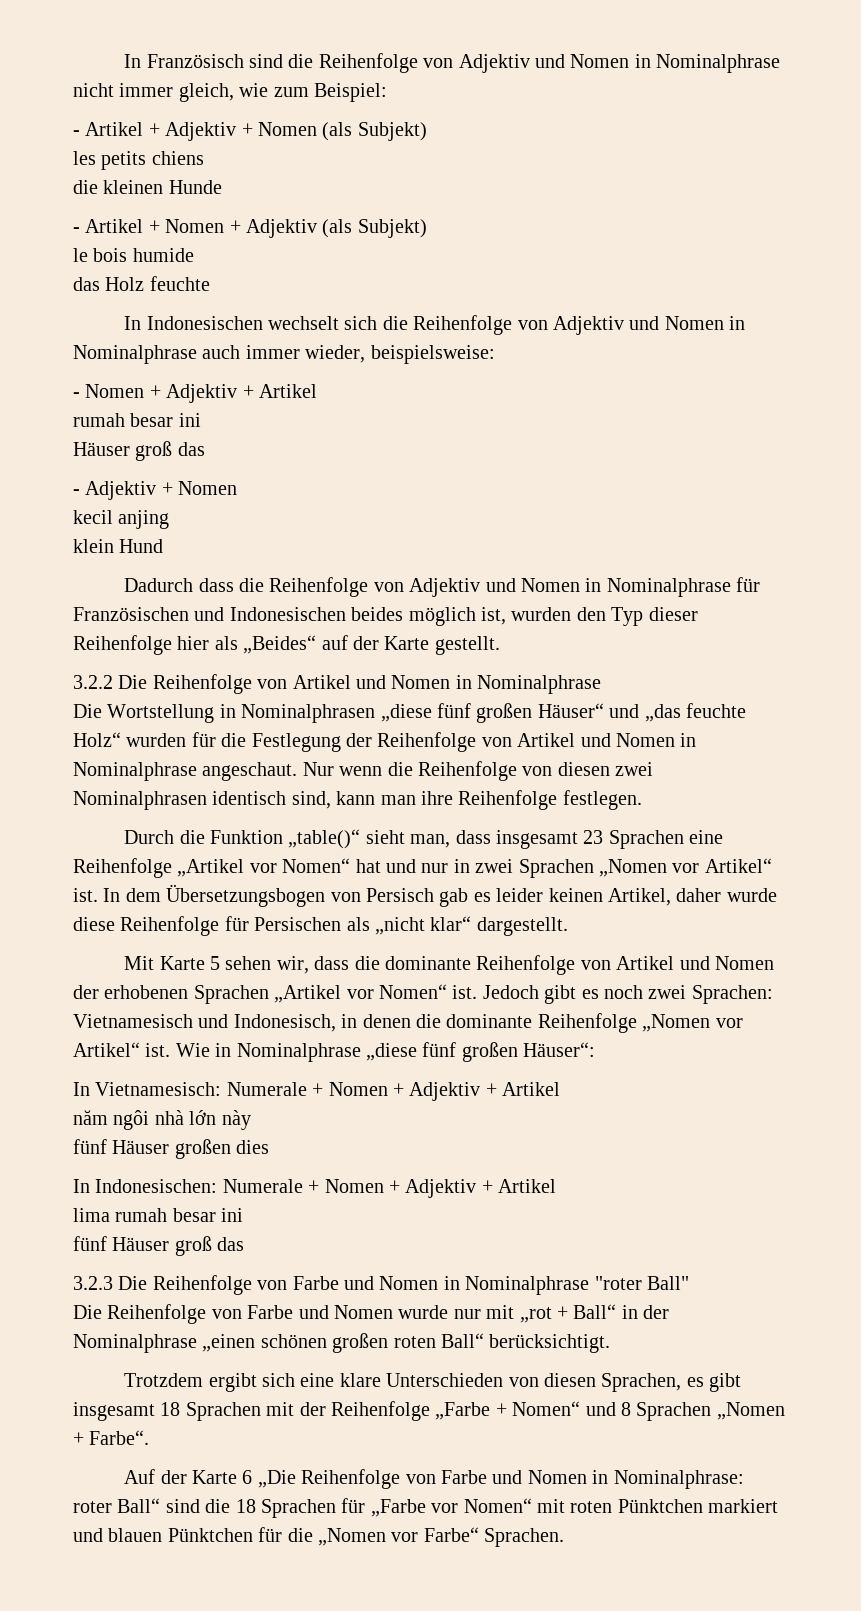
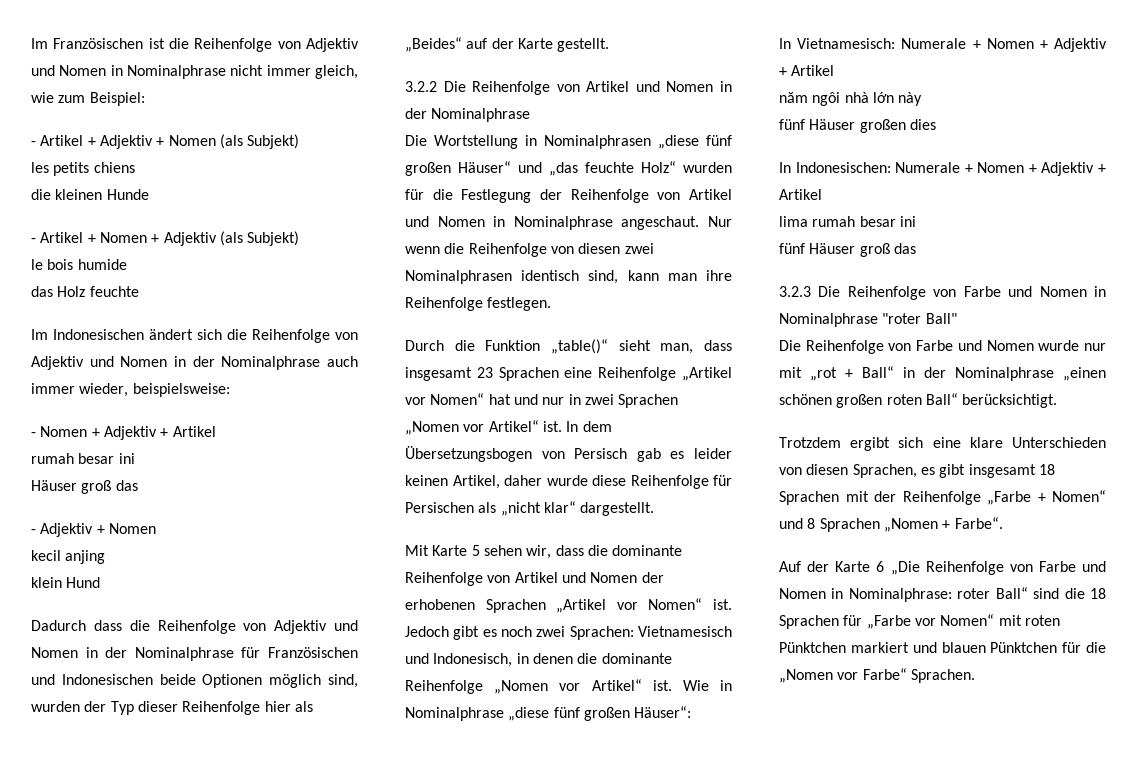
[124,54,284,68] In Französisch sind -> [31,38,165,49] Im Französischen ist
[124,316,340,330] In Indonesischen wechselt -> [31,329,193,340] Im Indonesischen ändert
(746, 323) none -> [192,356,215,367] der
(602, 585) none -> [105,647,128,658] der
[351,607,606,626] beides möglich ist, wurden den -> [159,674,359,688] [31,701,107,712] beide Optionen möglich sind, wurden der
(472, 682) none -> [405,108,427,119] der

